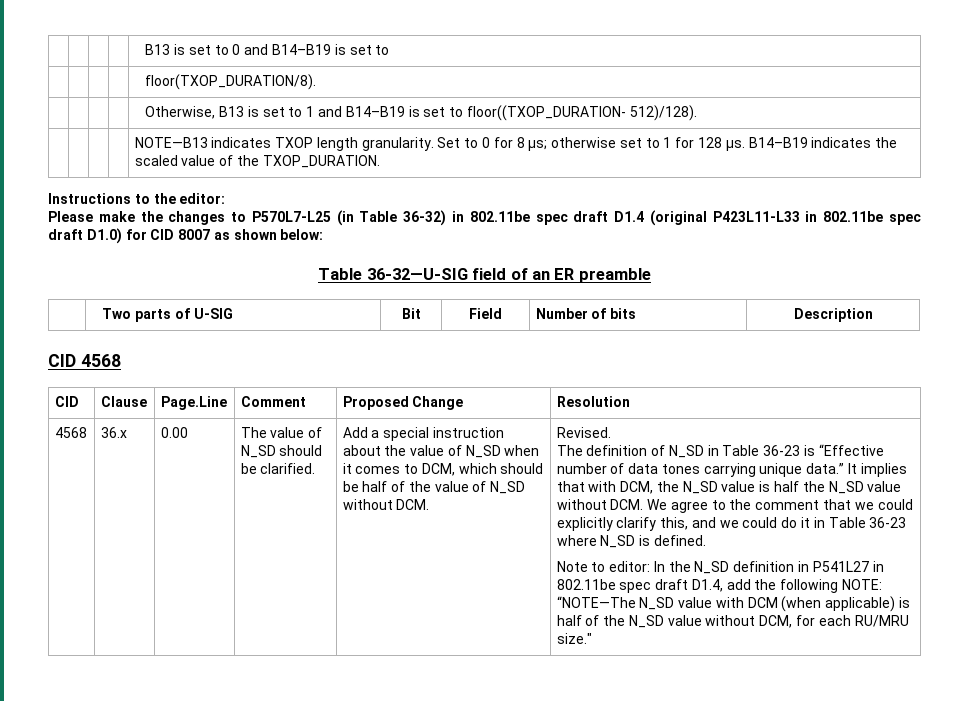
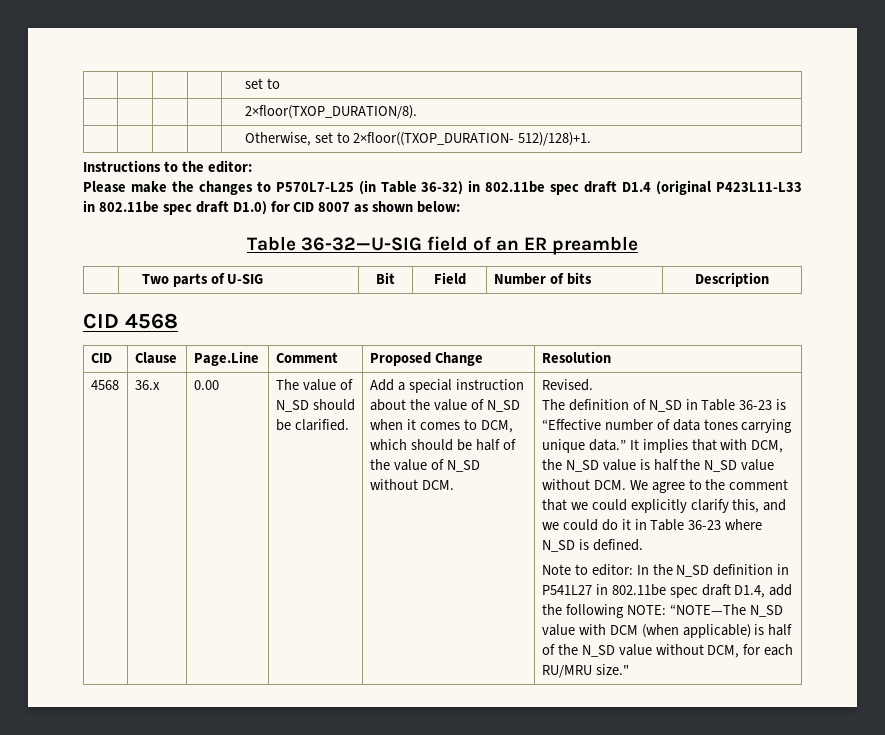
[145,44,346,55] | | | | B13 is set to 0 and B14–B19 is -> (244, 83) | | | |
[145,74,317,90] floor(TXOP_DURATION/8). -> [244,105,417,119] 2×floor(TXOP_DURATION/8).
[219,105,697,121] [134,137,898,151] [134,155,380,168] B13 is set to 1 and B14–B19 is set to floor((TXOP_DURATION- 512)/128). // | | | | NOTE—B13 indicates TXOP length granularity. Set to 0 for 8 µs; otherwise set to 1 for 128 µs. B14–B19 indicates the scaled value of the TXOP_DURATION. -> [314,132,592,146] set to 2×floor((TXOP_DURATION- 512)/128)+1.

